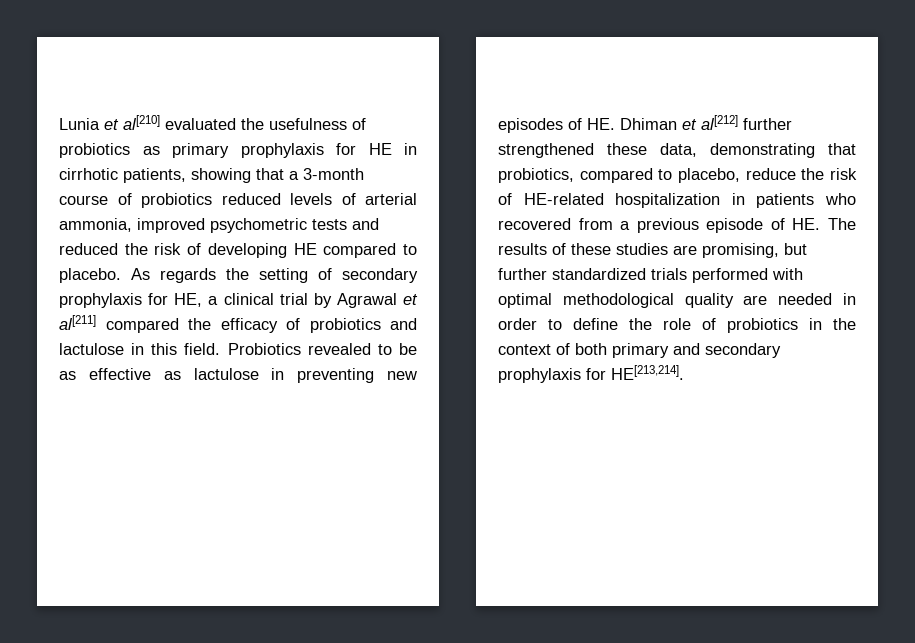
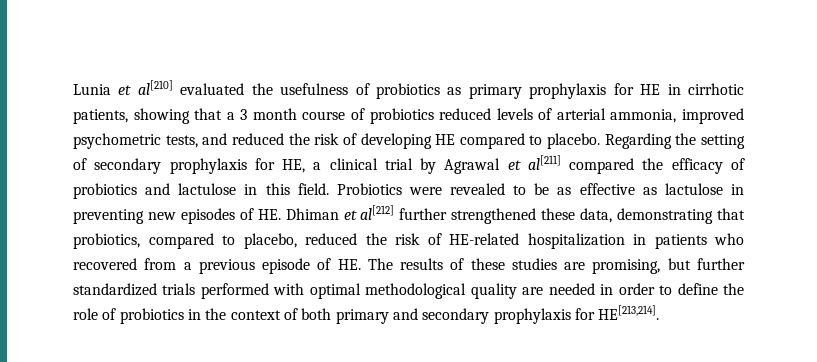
[303,168,364,180] 3-month -> [240,108,297,120] 3 month
[312,219,347,230] tests -> [165,135,198,148] tests,
[131,268,216,283] As regards -> [604,133,672,149] Regarding
(301, 349) none -> [408,187,442,195] were
[745,168,796,180] reduce -> [305,233,357,245] reduced

